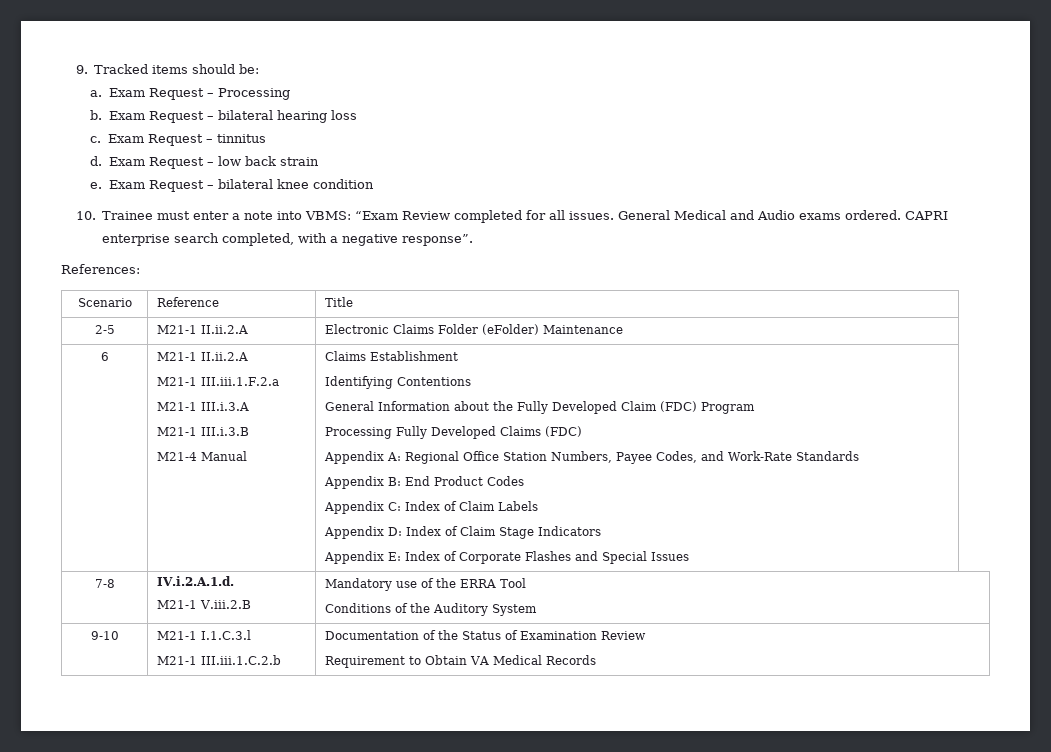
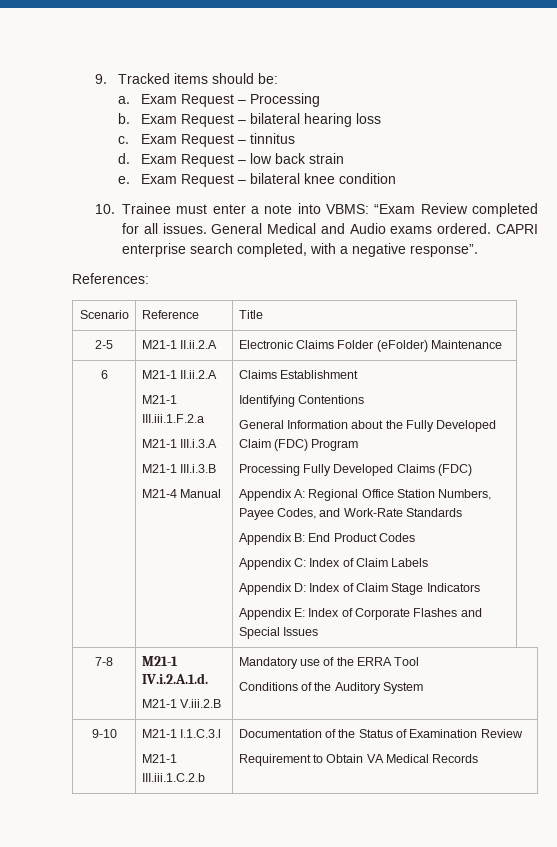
(115, 583) none -> [141,656,178,666] M21-1

